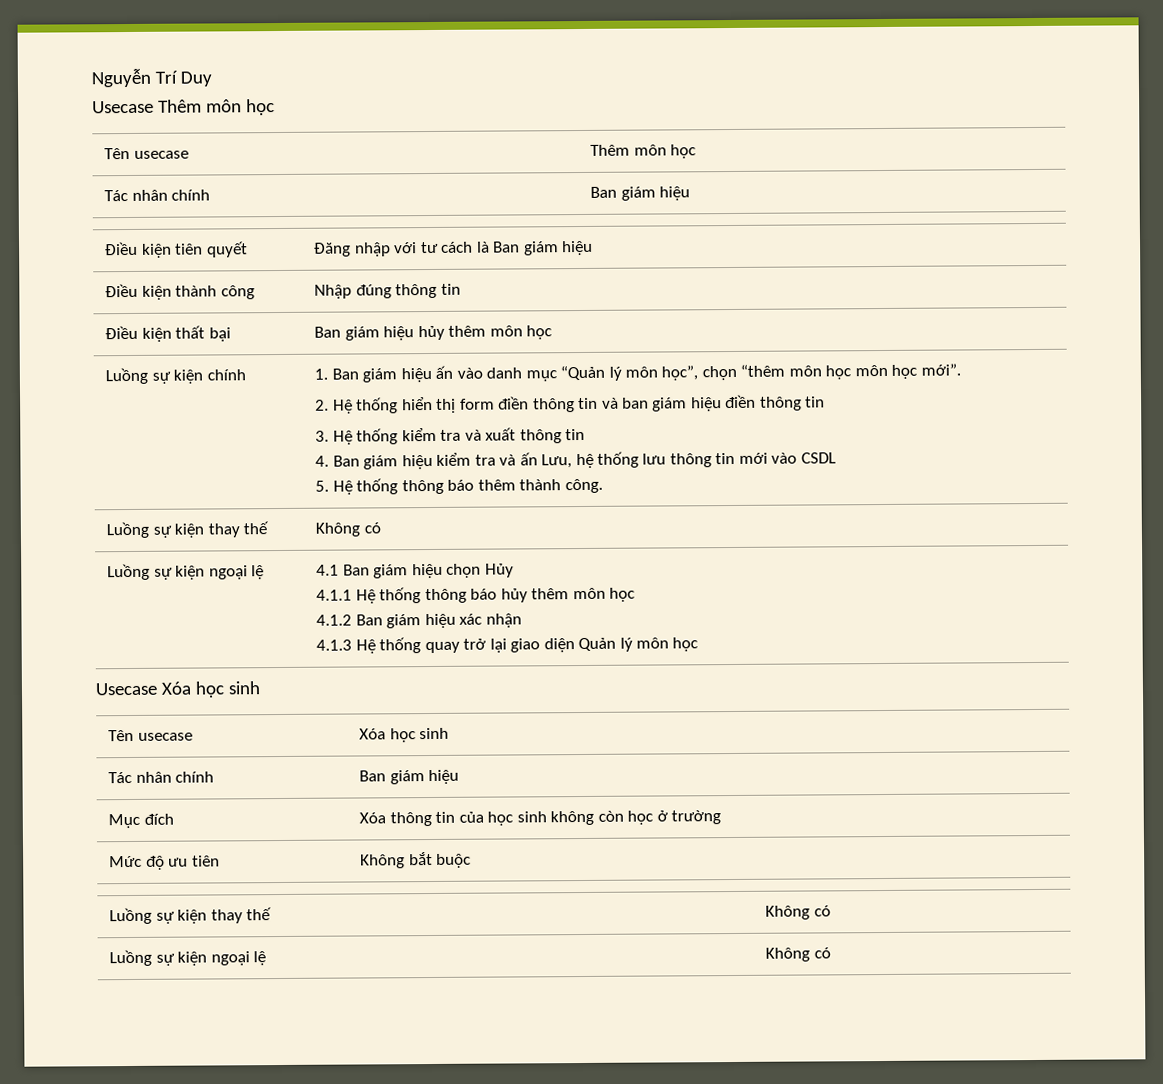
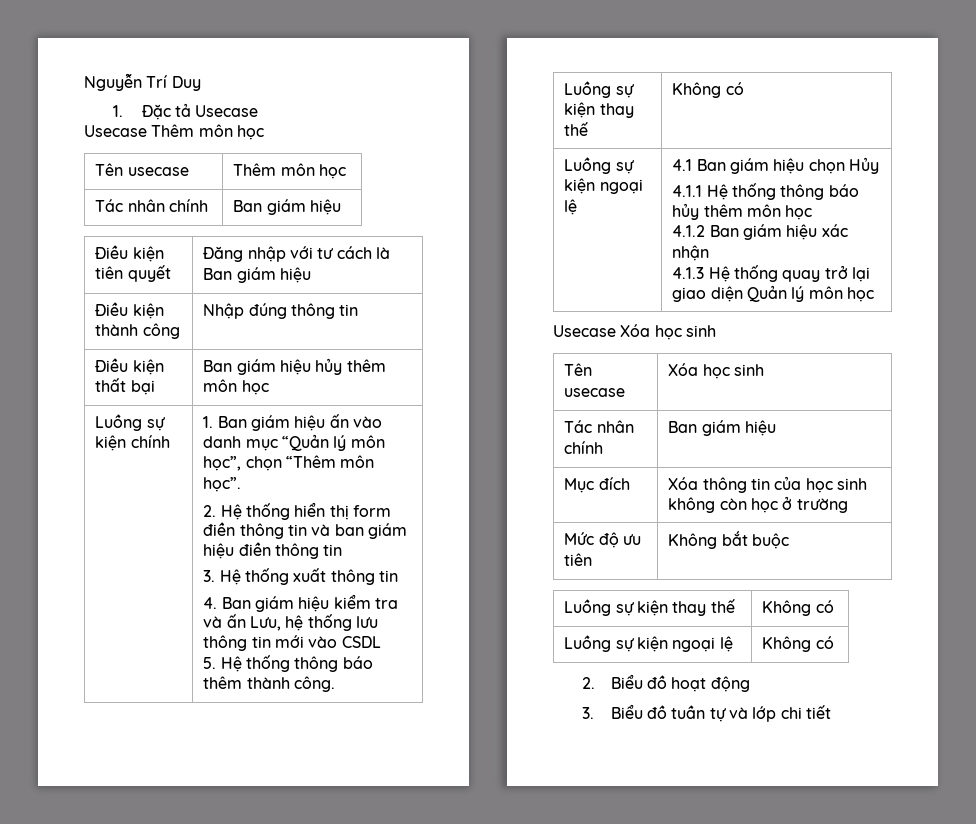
(212, 79) none -> [112,103,259,120] // 1. Đặc tả Usecase
[740,363,961,380] “thêm môn học môn học mới”. -> [285,455,375,468] [203,477,242,492] “Thêm môn học”.
[401,427,482,442] kiểm tra và -> (289, 576) none
(831, 953) none -> [581,674,750,692] [581,704,831,722] // 2. Biểu đồ hoạt động // 3. Biểu đồ tuần tự và lớp chi tiết

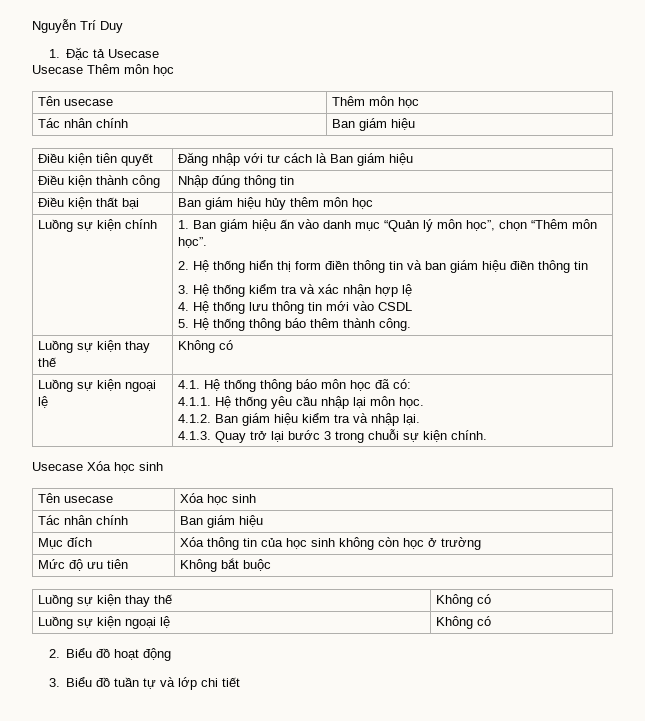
[293,568,398,585] [203,594,398,612] [203,614,304,631] xuất thông tin // 4. Ban giám hiệu kiểm tra và ấn Lưu, hệ -> [248,284,412,297] [177,301,209,313] kiểm tra và xác nhận hợp lệ // 4. Hệ
[672,157,879,174] [672,183,859,200] [672,203,813,220] [672,224,848,240] [672,245,710,261] [672,265,870,282] [672,285,874,302] 4.1 Ban giám hiệu chọn Hủy // 4.1.1 Hệ thống thông báo hủy thêm môn học // 4.1.2 Ban giám hiệu xác nhận // 4.1.3 Hệ thống quay trở lại giao diện Quản lý môn học -> [177,379,411,392] [177,396,424,409] [177,413,420,426] [177,429,487,443] 4.1. Hệ thống thông báo môn học đã có: // 4.1.1. Hệ thống yêu cầu nhập lại môn học. // 4.1.2. Ban giám hiệu kiểm tra và nhập lại. // 4.1.3. Quay trở lại bước 3 trong chuỗi sự kiện chính.

